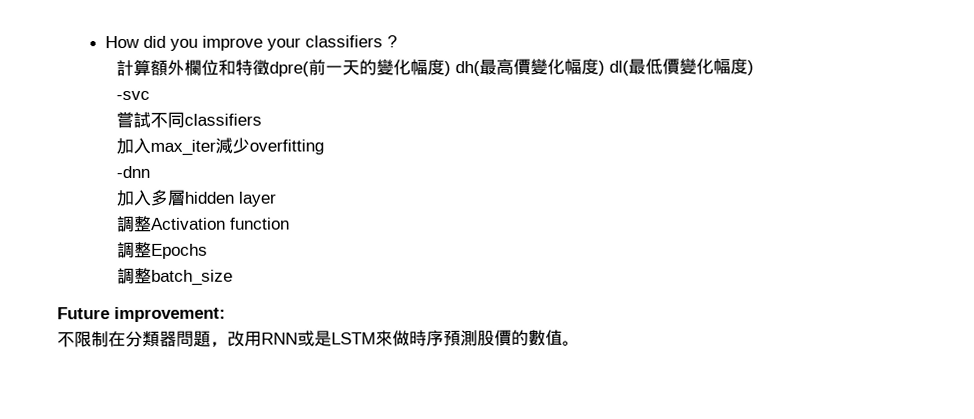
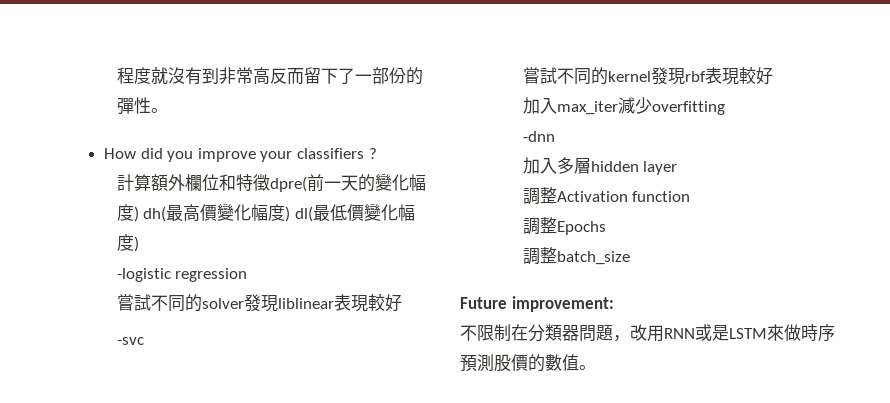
(104, 42) none -> [116,67,423,85] [116,97,168,115] 程度就沒有到非常高反而留下了一部份的彈性。 //
[116,90,151,101] [116,111,263,129] -svc // 嘗試不同classifiers -> [116,268,248,282] [116,294,402,312] [116,337,144,345] [522,67,773,85] -logistic regression // 嘗試不同的solver發現liblinear表現較好 // -svc // 嘗試不同的kernel發現rbf表現較好

